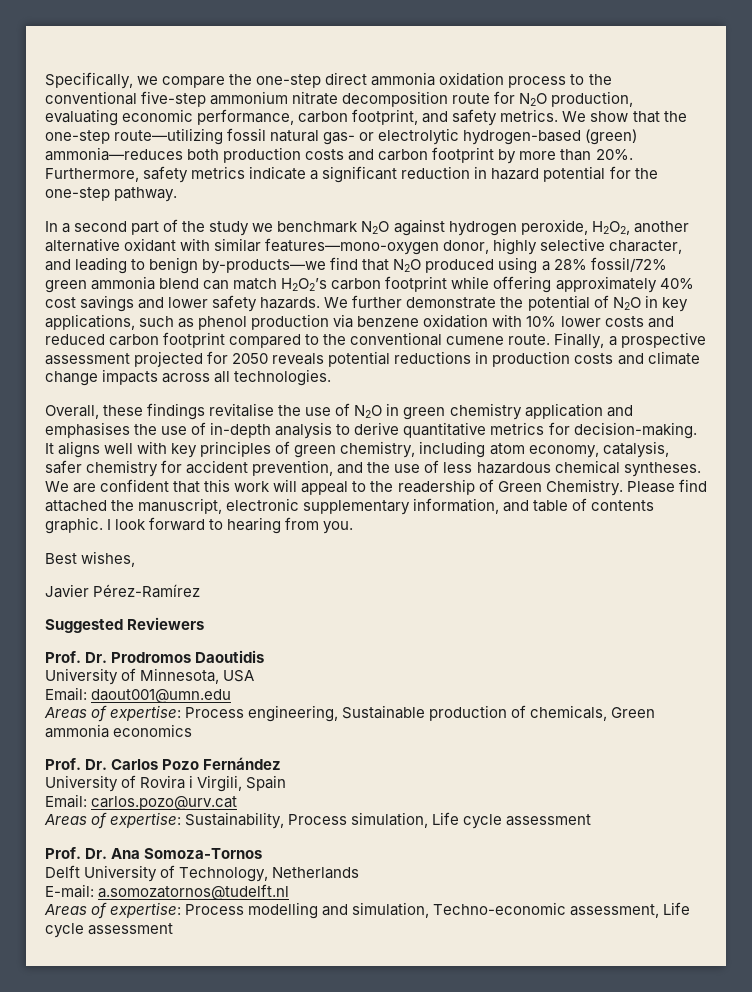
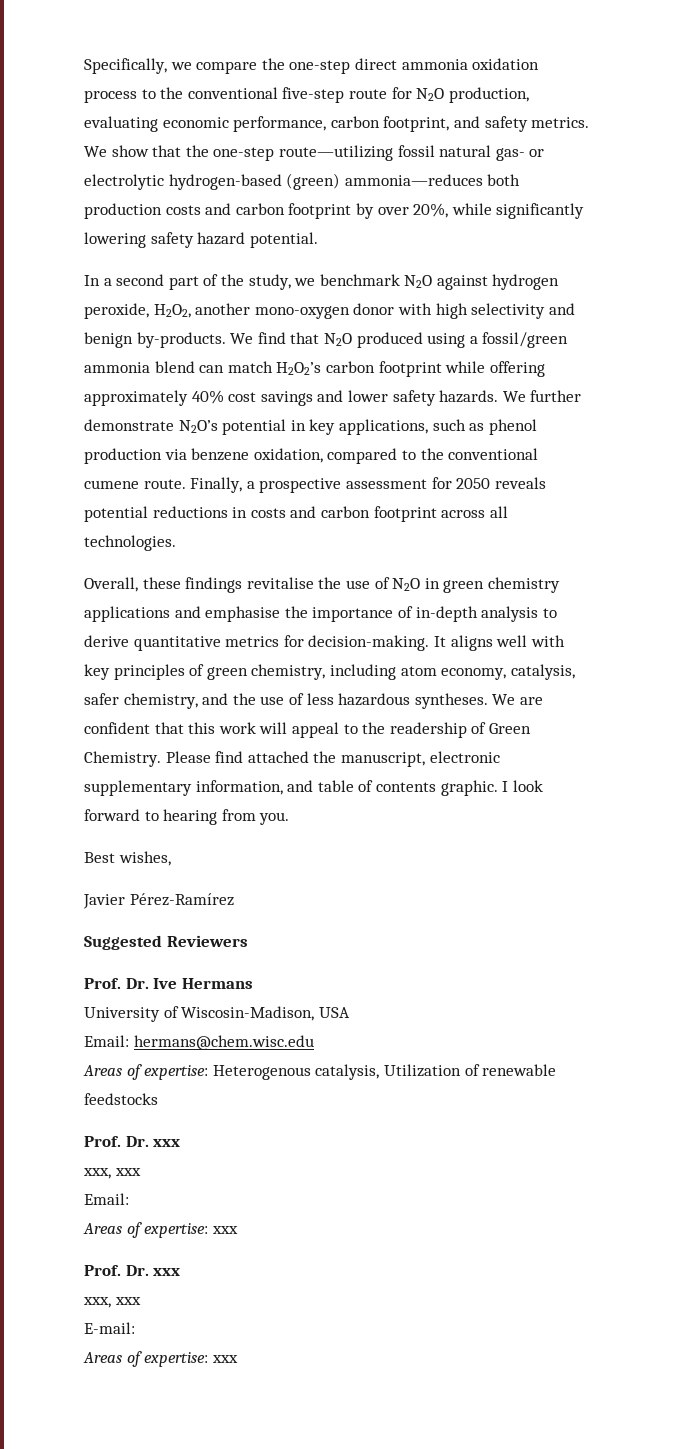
[210,91,449,107] ammonium nitrate decomposition -> (345, 95) none
[519,149,633,161] [45,166,658,183] [45,187,178,202] more than 20%. Furthermore, safety metrics indicate a significant reduction in hazard potential for the one-step pathway. -> [377,203,585,219] [84,232,318,248] over 20%, while significantly lowering safety hazard potential.
[209,221,250,236] study -> [248,274,291,290] study,
[45,238,683,255] [45,257,327,274] alternative oxidant with similar features—mono-oxygen donor, highly selective character, and leading to benign by-products—we -> [254,303,575,319] [84,332,254,348] mono-oxygen donor with high selectivity and benign by-products. We
[553,257,667,272] [45,280,87,293] 28% fossil/72% green -> [482,332,569,348] fossil/green
[500,295,641,311] the potential of N2O -> [178,419,287,435] N2O’s potential
[423,314,674,328] [45,332,226,348] oxidation with 10% lower costs and reduced carbon footprint -> [253,448,323,463] oxidation,
[134,351,204,367] projected -> (427, 484) none
[492,351,700,367] [45,369,159,386] production costs and climate change impacts -> [250,506,437,522] costs and carbon footprint
[524,403,633,419] [45,422,188,438] application and emphasises the use -> [84,606,394,622] applications and emphasise the importance
[86,460,334,477] chemistry for accident prevention, -> [123,693,198,709] chemistry,
[554,460,620,474] chemical -> (411, 699) none
[111,650,265,663] [45,668,220,685] Prodromos Daoutidis // University of Minnesota, -> [153,978,253,989] [84,1006,315,1022] Ive Hermans // University of Wiscosin-Madison,
[91,689,232,703] [44,705,656,722] [45,724,193,738] [45,757,282,770] [45,775,287,792] [45,794,238,810] [44,812,592,829] [45,847,263,859] [45,865,360,882] daout001@umn.edu // Areas of expertise: Process engineering, Sustainable production of chemicals, Green ammonia economics // Prof. Dr. Carlos Pozo Fernández // University of Rovira i Virgili, Spain // Email: carlos.pozo@urv.cat // Areas of expertise: Sustainability, Process simulation, Life cycle assessment // Prof. Dr. Ana Somoza-Tornos // Delft University of Technology, Netherlands -> [133,1035,314,1050] [83,1064,557,1080] [84,1093,158,1105] [84,1136,181,1147] [83,1168,141,1179] [84,1193,129,1205] [83,1222,238,1238] [84,1265,181,1276] [83,1297,141,1308] hermans@chem.wisc.edu // Areas of expertise: Heterogenous catalysis, Utilization of renewable feedstocks // Prof. Dr. xxx // xxx, xxx // Email: // Areas of expertise: xxx // Prof. Dr. xxx // xxx, xxx
[98,884,290,900] [44,902,691,919] [45,923,174,938] a.somozatornos@tudelft.nl // Areas of expertise: Process modelling and simulation, Techno-economic assessment, Life cycle assessment -> [83,1351,238,1367] // Areas of expertise: xxx

